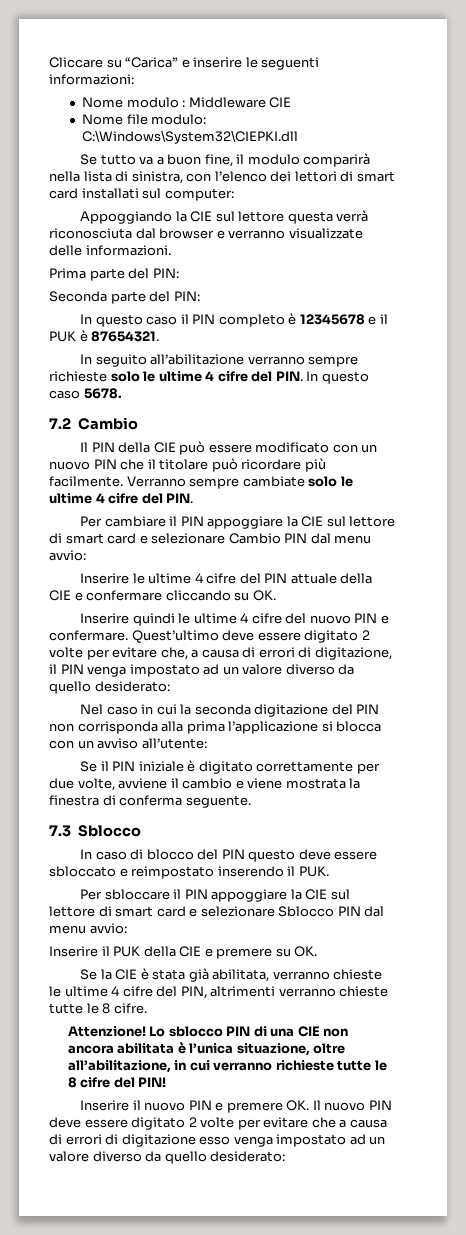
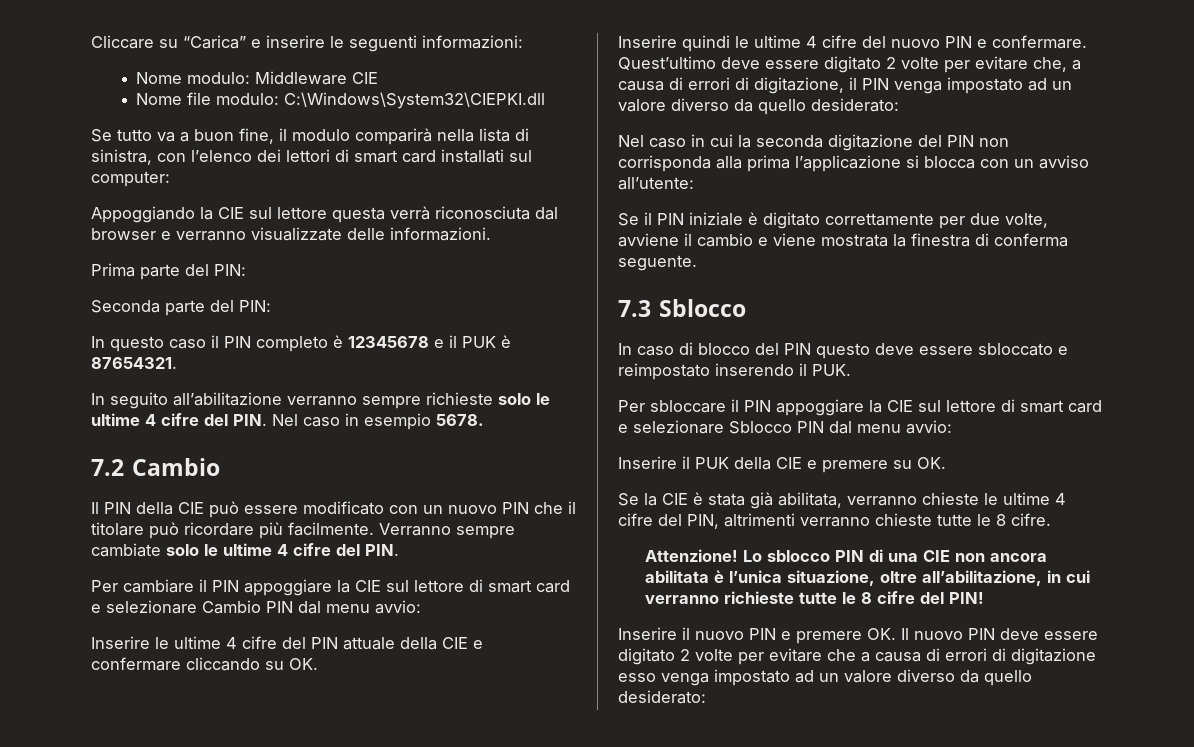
[126,97,186,108] modulo : -> [187,72,251,84] modulo:
[306,371,369,384] [49,390,80,399] In questo caso -> [272,413,431,430] Nel caso in esempio

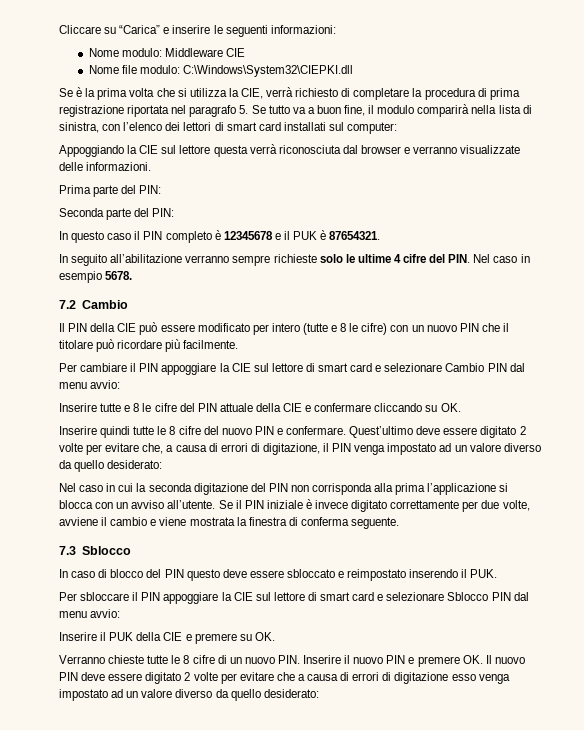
(112, 135) none -> [76,87,520,100] [59,105,266,117] è la prima volta che si utilizza la CIE, verrà richiesto di completare la procedura di prima registrazione riportata nel paragrafo 5. Se
(384, 508) none -> [252,323,388,335] per intero (tutte e 8 le cifre)
[379,523,515,539] [91,543,399,557] Verranno sempre cambiate solo le ultime 4 cifre del PIN. -> (239, 344) none
[155,636,237,649] le ultime 4 -> [100,403,152,412] tutte e 8 le
[735,35,817,48] le ultime 4 -> [133,426,176,435] tutte le 8
[618,177,694,190] all’utente: // -> [167,500,216,509] all’utente.
(758, 218) none -> [315,500,349,509] invece
[618,492,1066,509] [618,513,1051,529] [645,549,1048,562] [645,570,1091,586] [645,591,985,604] Se la CIE è stata già abilitata, verranno chieste le ultime 4 cifre del PIN, altrimenti verranno chieste tutte le 8 cifre. // Attenzione! Lo sblocco PIN di una CIE non ancora abilitata è l’unica situazione, oltre all’abilitazione, in cui verranno richieste tutte le 8 cifre del PIN! // -> [59,655,300,664] Verranno chieste tutte le 8 cifre di un nuovo PIN.

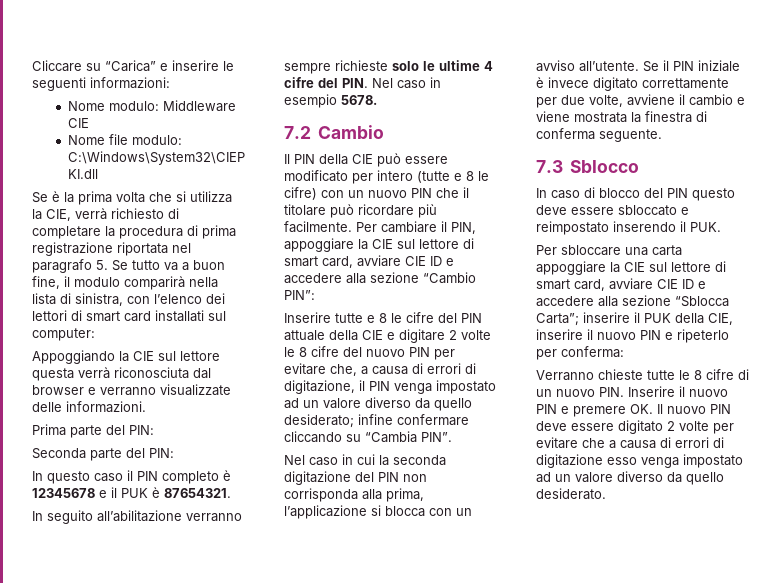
(239, 344) // -> (352, 227) none
[139,363,525,375] [59,380,121,389] PIN appoggiare la CIE sul lettore di smart card e selezionare Cambio PIN dal menu avvio: -> [451,222,476,234] [284,238,474,252] [284,255,454,268] [284,272,476,284] [284,290,315,300] PIN, appoggiare la CIE sul lettore di smart card, avviare CIE ID e accedere alla sezione “Cambio PIN”:
[314,403,461,412] [59,426,155,438] confermare cliccando su OK. // Inserire quindi tutte -> [399,329,491,343] digitare 2 volte
[276,426,526,438] [59,443,83,452] e confermare. Quest’ultimo deve essere digitato 2 volte -> (430, 352) none
[107,460,163,469] desiderato: -> [284,414,469,428] [284,431,452,443] desiderato; infine confermare cliccando su “Cambia PIN”.
[395,483,426,495] prima -> [386,488,424,502] prima,
[132,592,529,604] [59,609,121,618] [59,632,275,644] il PIN appoggiare la CIE sul lettore di smart card e selezionare Sblocco PIN dal menu avvio: // Inserire il PUK della CIE e premere su OK. -> [625,245,682,256] [536,261,726,275] [536,278,706,291] [536,295,729,307] [536,312,733,326] [536,329,729,343] [536,346,624,360] una carta appoggiare la CIE sul lettore di smart card, avviare CIE ID e accedere alla sezione “Sblocca Carta”; inserire il PUK della CIE, inserire il nuovo PIN e ripeterlo per conferma:
[263,689,319,698] desiderato: -> [536,488,606,500] desiderato.

